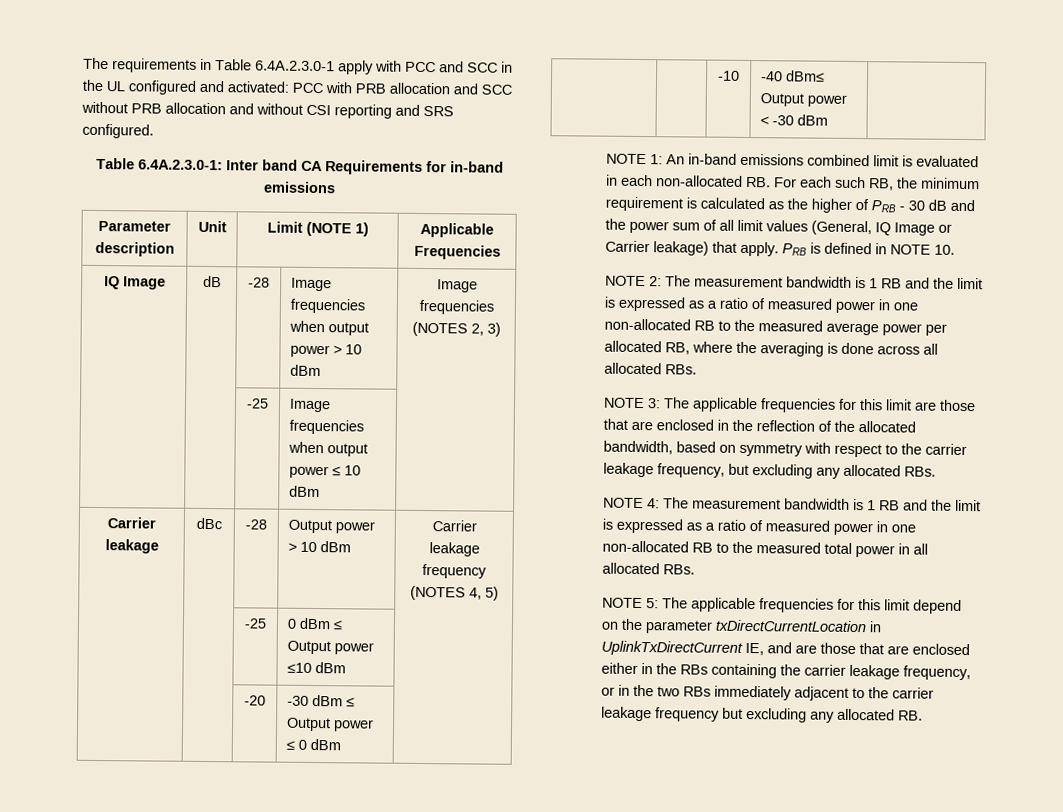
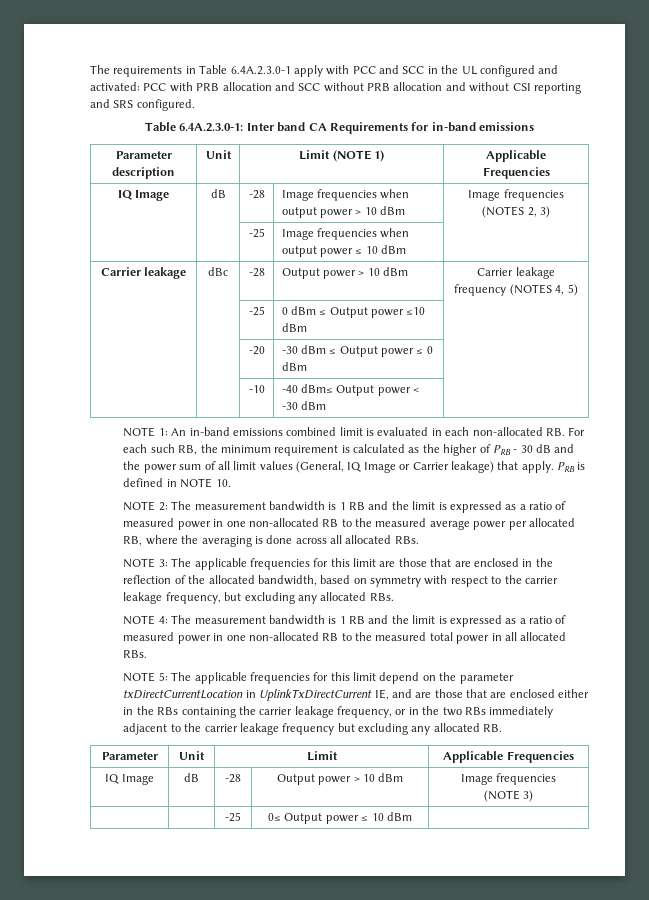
(924, 715) none -> [101,752,158,760] [179,751,205,760] [306,751,338,761] [443,751,574,763] [105,774,154,785] [184,773,199,782] [225,774,241,783] [276,773,404,785] [460,773,557,785] [483,790,534,802] [225,812,241,822] [268,812,412,824] // Parameter | Unit | Limit | Applicable Frequencies // IQ Image | dB | -28 | Output power > 10 dBm | Image frequencies // (NOTE 3) // | | -25 | 0≤ Output power ≤ 10 dBm |

